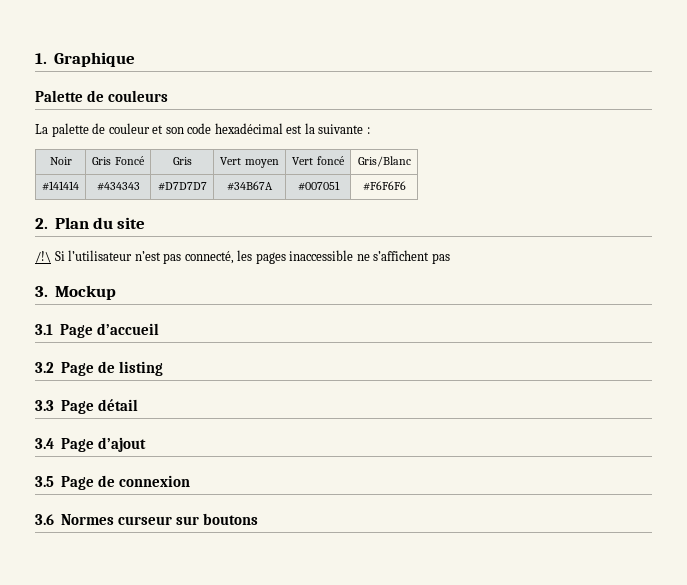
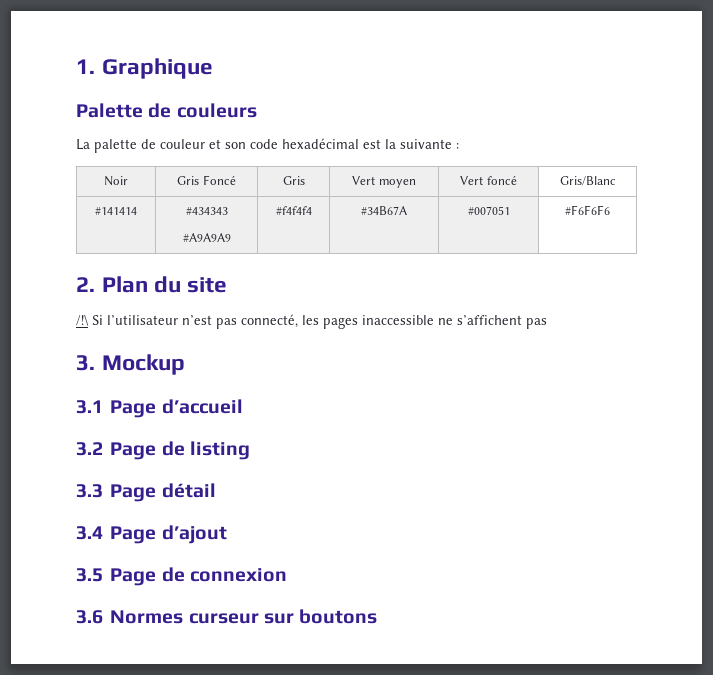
[157,182,207,191] | #D7D7D7 -> [182,233,231,243] [275,206,312,216] // #A9A9A9 | #f4f4f4

